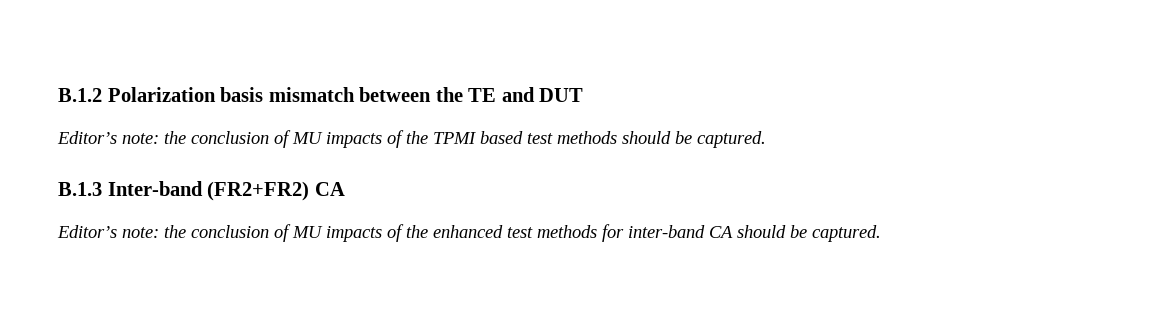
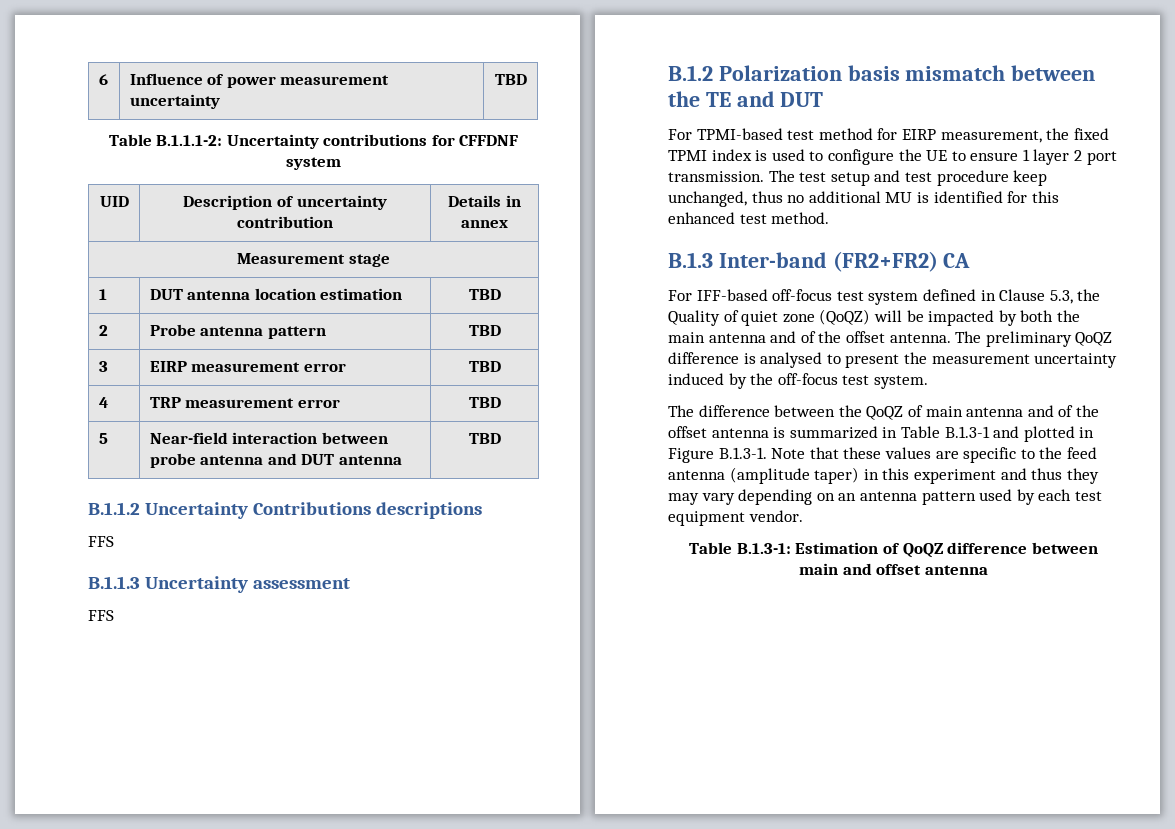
(58, 95) none -> [98,74,108,85] [129,73,390,88] [129,94,220,109] [494,74,527,85] [108,134,519,149] [286,157,341,170] [99,196,129,207] [183,195,387,210] [237,216,333,228] [448,195,521,207] [461,220,508,228] [237,253,390,267] [98,289,107,300] [149,288,403,300] [468,289,501,300] [98,325,108,336] [149,324,326,339] [468,325,501,336] [98,361,108,372] [149,361,346,372] [468,361,501,372] [98,397,108,408] [149,397,340,408] [468,397,501,408] [98,433,108,444] [149,432,388,444] [149,453,402,468] [468,433,501,444] [88,502,483,519] [88,536,114,547] [88,576,351,593] [88,610,114,621] 6 | Influence of power measurement uncertainty | TBD // Table B.1.1.1-2: Uncertainty contributions for CFFDNF system // UID | Description of uncertainty contribution | Details in annex // Measurement stage // 1 | DUT antenna location estimation | TBD // 2 | Probe antenna pattern | TBD // 3 | EIRP measurement error | TBD // 4 | TRP measurement error | TBD // 5 | Near-field interaction between probe antenna and DUT antenna | TBD // B.1.1.2 Uncertainty Contributions descriptions // FFS // B.1.1.3 Uncertainty assessment // FFS //
[57,130,766,148] [58,181,345,201] [57,224,881,242] Editor’s note: the conclusion of MU impacts of the TPMI based test methods should be captured. // B.1.3 Inter-band (FR2+FR2) CA // Editor’s note: the conclusion of MU impacts of the enhanced test methods for inter-band CA should be captured. -> [668,128,1109,143] [668,149,1117,165] [668,170,1048,186] [668,191,1059,207] [668,212,830,224] [668,251,971,272] [668,289,1101,305] [668,309,1080,326] [668,331,1113,347] [668,352,1118,368] [668,373,928,389] [668,405,1099,420] [668,426,1095,442] [668,447,1097,463] [668,467,1099,484] [668,489,1102,505] [668,510,803,526] [689,542,1098,558] [799,563,988,575] For TPMI-based test method for EIRP measurement, the fixed TPMI index is used to configure the UE to ensure 1 layer 2 port transmission. The test setup and test procedure keep unchanged, thus no additional MU is identified for this enhanced test method. // B.1.3 Inter-band (FR2+FR2) CA // For IFF-based off-focus test system defined in Clause 5.3, the Quality of quiet zone (QoQZ) will be impacted by both the main antenna and of the offset antenna. The preliminary QoQZ difference is analysed to present the measurement uncertainty induced by the off-focus test system. // The difference between the QoQZ of main antenna and of the offset antenna is summarized in Table B.1.3-1 and plotted in Figure B.1.3-1. Note that these values are specific to the feed antenna (amplitude taper) in this experiment and thus they may vary depending on an antenna pattern used by each test equipment vendor. // Table B.1.3-1: Estimation of QoQZ difference between main and offset antenna

